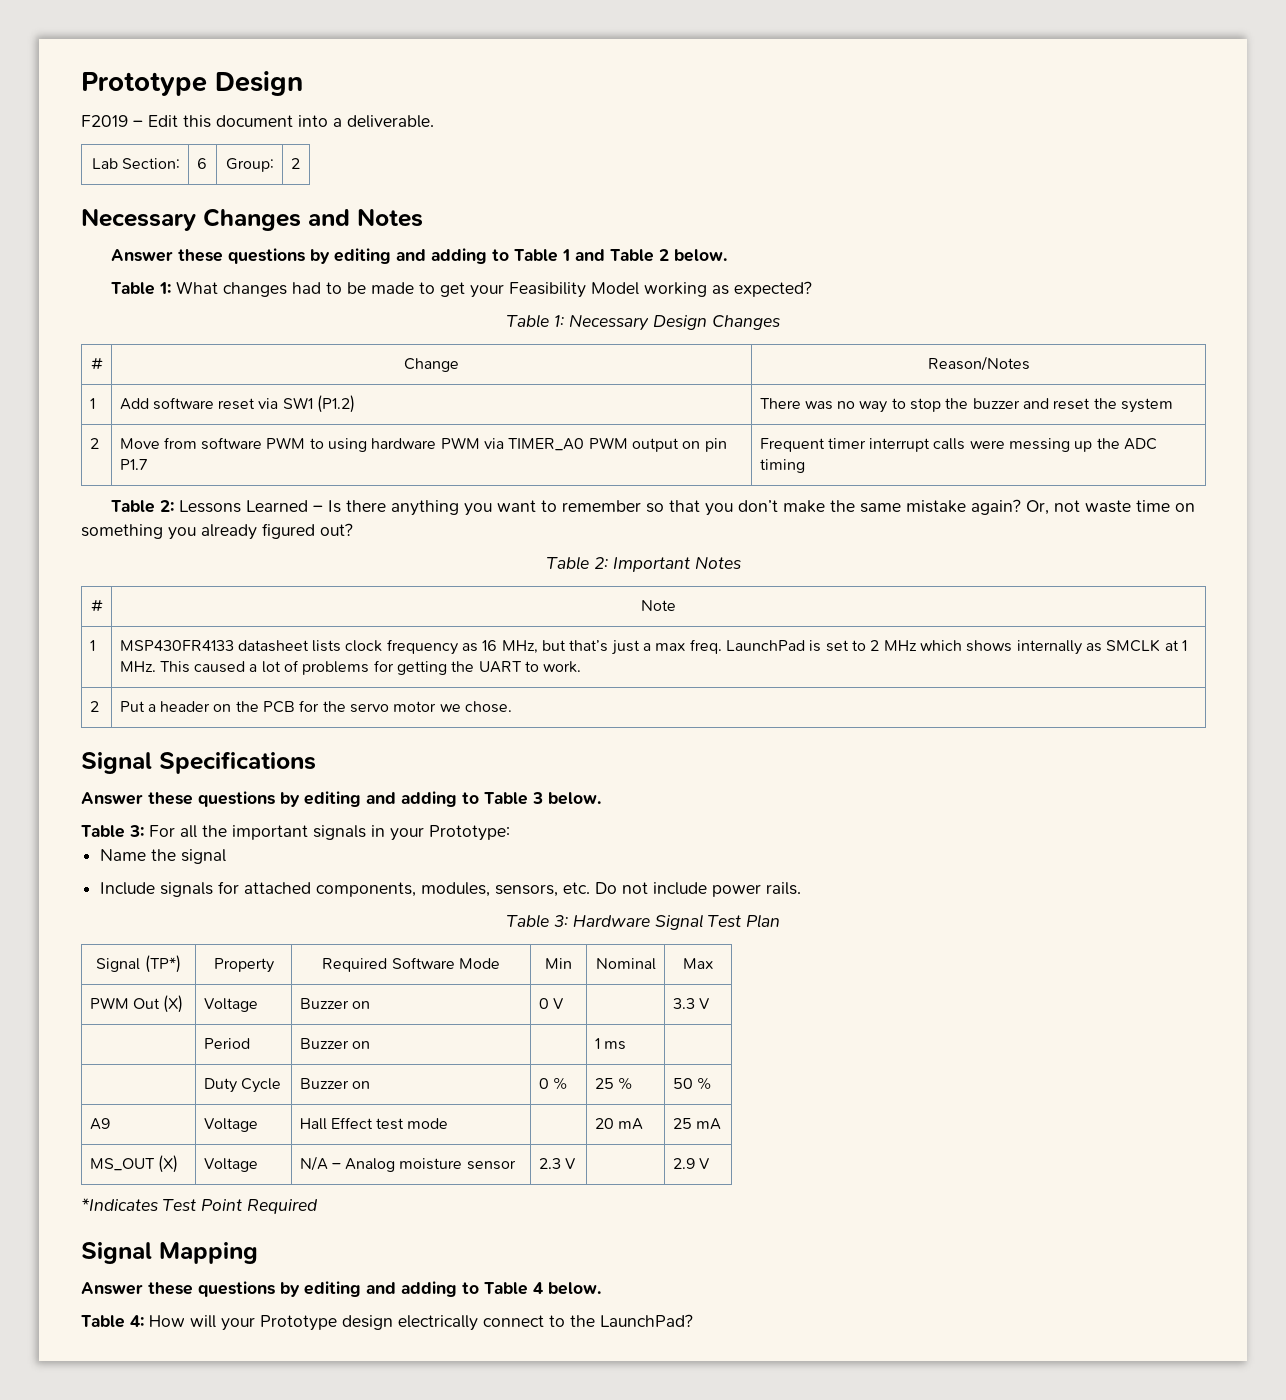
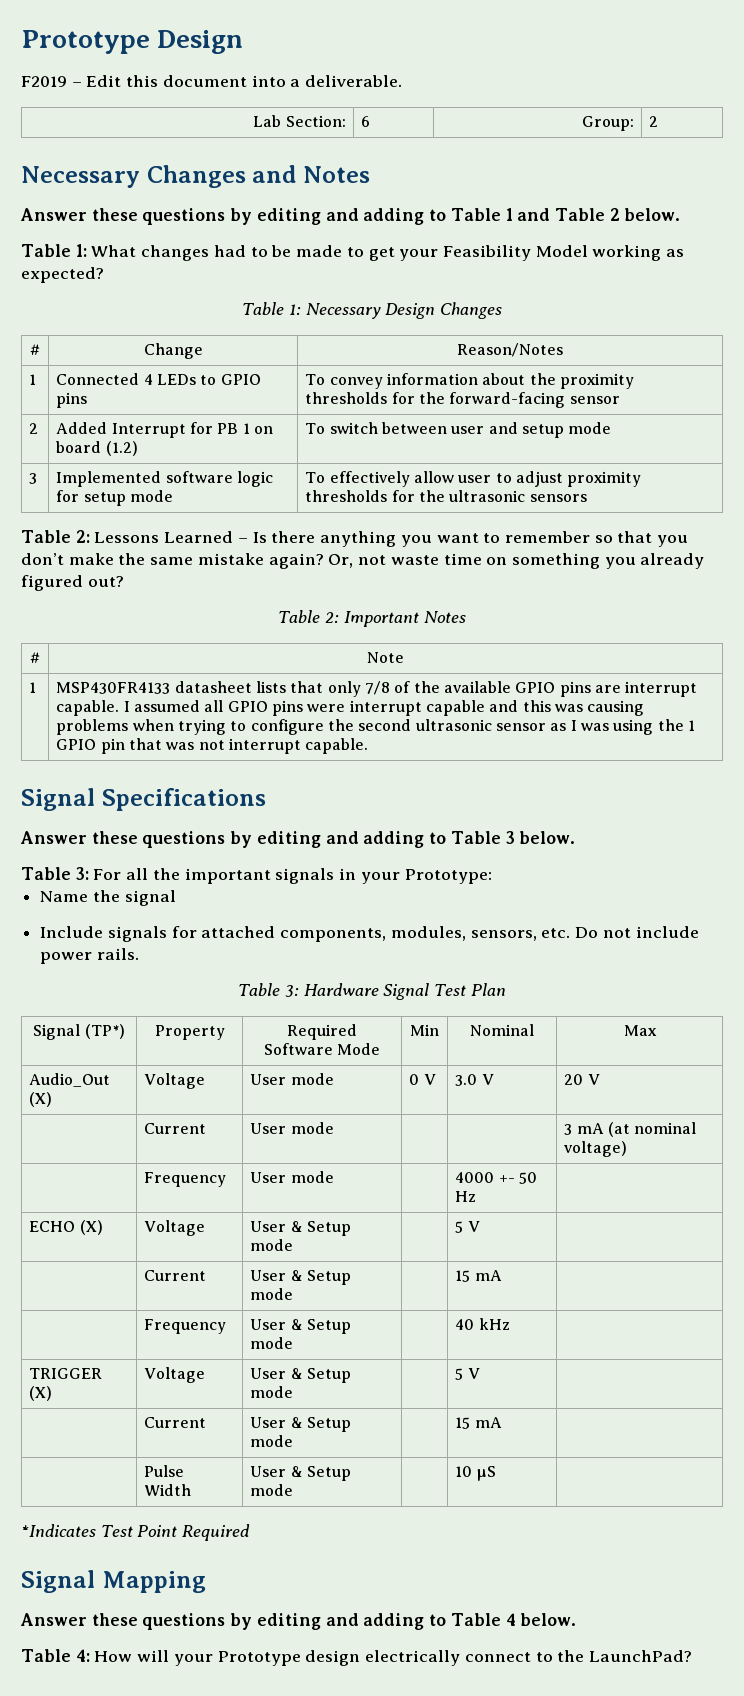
[119,395,356,413] [759,398,1174,413] [89,438,99,449] [119,437,727,452] [119,459,148,470] [759,438,1158,452] [759,459,805,473] Add software reset via SW1 (P1.2) | There was no way to stop the buzzer and reset the system // 2 | Move from software PWM to using hardware PWM via TIMER_A0 PWM output on pin P1.7 | Frequent timer interrupt calls were messing up the ADC timing -> [56,373,261,385] [56,392,88,408] [305,373,635,389] [305,392,620,408] [29,423,39,434] [56,422,274,438] [56,441,138,456] [305,422,612,438] [29,473,38,484] [56,471,274,487] [56,490,174,506] [305,471,642,487] [305,490,587,502] Connected 4 LEDs to GPIO pins | To convey information about the proximity thresholds for the forward-facing sensor // 2 | Added Interrupt for PB 1 on board (1.2) | To switch between user and setup mode // 3 | Implemented software logic for setup mode | To effectively allow user to adjust proximity thresholds for the ultrasonic sensors
[345,639,1187,655] [119,660,582,675] [89,701,99,712] [119,700,513,713] clock frequency as 16 MHz, but that’s just a max freq. LaunchPad is set to 2 MHz which shows internally as SMCLK at 1 MHz. This caused a lot of problems for getting the UART to work. // 2 | Put a header on the PCB for the servo motor we chose. -> [290,681,698,697] [56,700,645,716] [56,719,695,735] [56,738,369,754] that only 7/8 of the available GPIO pins are interrupt capable. I assumed all GPIO pins were interrupt capable and this was causing problems when trying to configure the second ultrasonic sensor as I was using the 1 GPIO pin that was not interrupt capable.
[89,995,184,1013] [203,998,258,1012] [299,998,370,1009] PWM Out (X) | Voltage | Buzzer on -> [29,1073,111,1087] [29,1092,53,1107] [144,1073,206,1089] [250,1073,334,1085] Audio_Out (X) | Voltage | User mode
[672,998,710,1009] [203,1038,250,1049] [299,1038,370,1049] [594,1038,626,1050] [203,1078,281,1093] [299,1078,370,1089] [538,1077,568,1090] [594,1077,633,1090] [672,1077,712,1090] [89,1118,110,1130] [203,1118,258,1132] [299,1117,449,1130] [594,1118,643,1130] [672,1118,721,1130] [89,1155,178,1173] [203,1158,258,1172] [299,1156,516,1172] [538,1158,576,1169] [672,1158,710,1169] | 3.3 V // | Period | Buzzer on | | 1 ms | // | Duty Cycle | Buzzer on | 0 % | 25 % | 50 % // A9 | Voltage | Hall Effect test mode | | 20 mA | 25 mA // MS_OUT (X) | Voltage | N/A – Analog moisture sensor | 2.3 V | | 2.9 V -> [455,1074,494,1086] [564,1074,600,1085] [144,1123,207,1134] [250,1122,334,1134] [564,1122,697,1137] [564,1141,628,1157] [144,1172,227,1187] [250,1171,334,1183] [455,1172,538,1184] [455,1191,477,1202] [29,1220,103,1235] [144,1220,206,1236] [250,1221,352,1236] [250,1239,294,1251] [455,1221,480,1233] [144,1270,207,1281] [250,1270,352,1285] [250,1288,294,1300] [455,1270,502,1282] [144,1319,227,1334] [250,1319,352,1334] [250,1337,294,1349] [455,1318,510,1330] [29,1368,103,1379] [29,1386,53,1401] [144,1367,206,1383] [250,1368,352,1383] [250,1386,294,1398] [455,1368,480,1380] [144,1417,207,1428] [250,1417,352,1432] [250,1435,294,1447] [455,1417,502,1429] [144,1465,185,1477] [144,1484,192,1496] [250,1466,352,1481] [250,1484,294,1496] [455,1466,496,1481] 3.0 V | 20 V // | Current | User mode | | | 3 mA (at nominal voltage) // | Frequency | User mode | | 4000 +- 50 Hz | // ECHO (X) | Voltage | User & Setup mode | | 5 V | // | Current | User & Setup mode | | 15 mA | // | Frequency | User & Setup mode | | 40 kHz | // TRIGGER (X) | Voltage | User & Setup mode | | 5 V | // | Current | User & Setup mode | | 15 mA | // | Pulse Width | User & Setup mode | | 10 µS |

